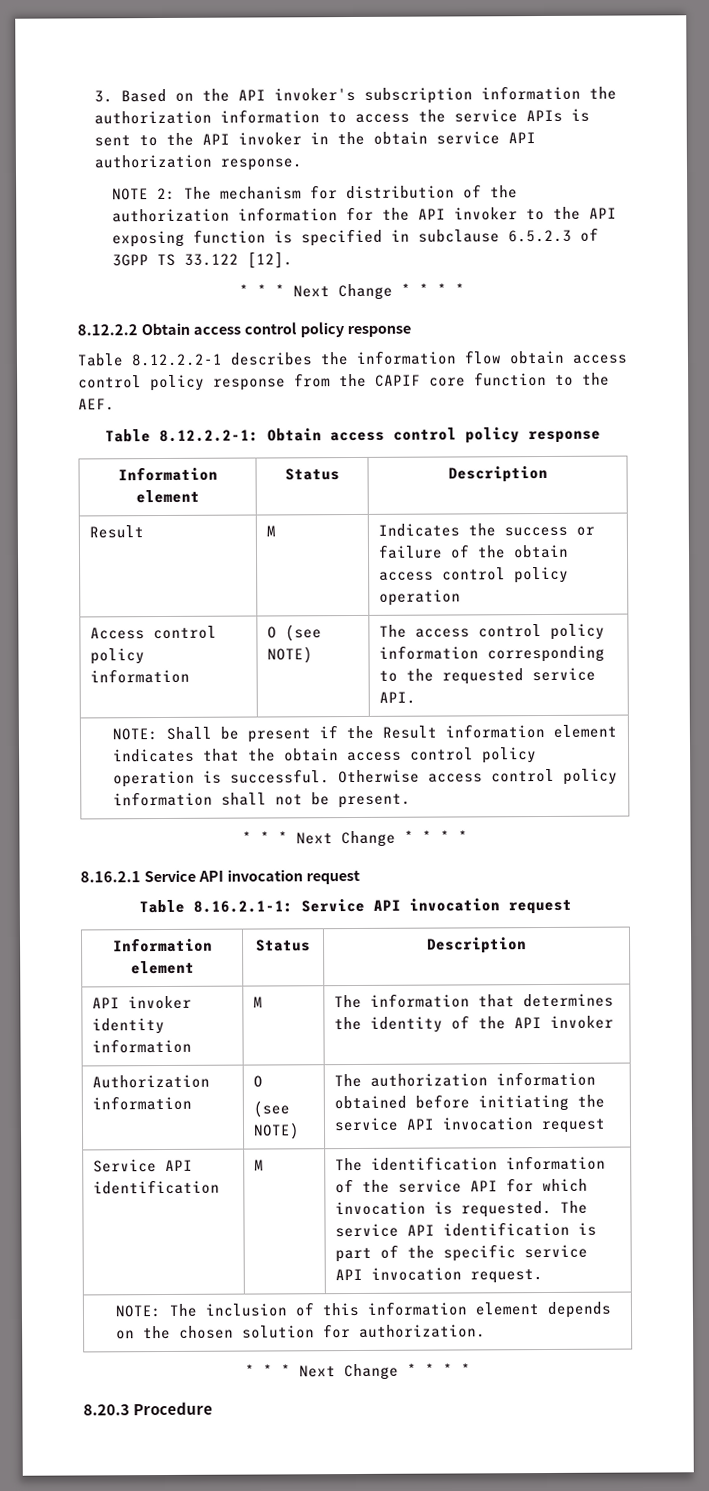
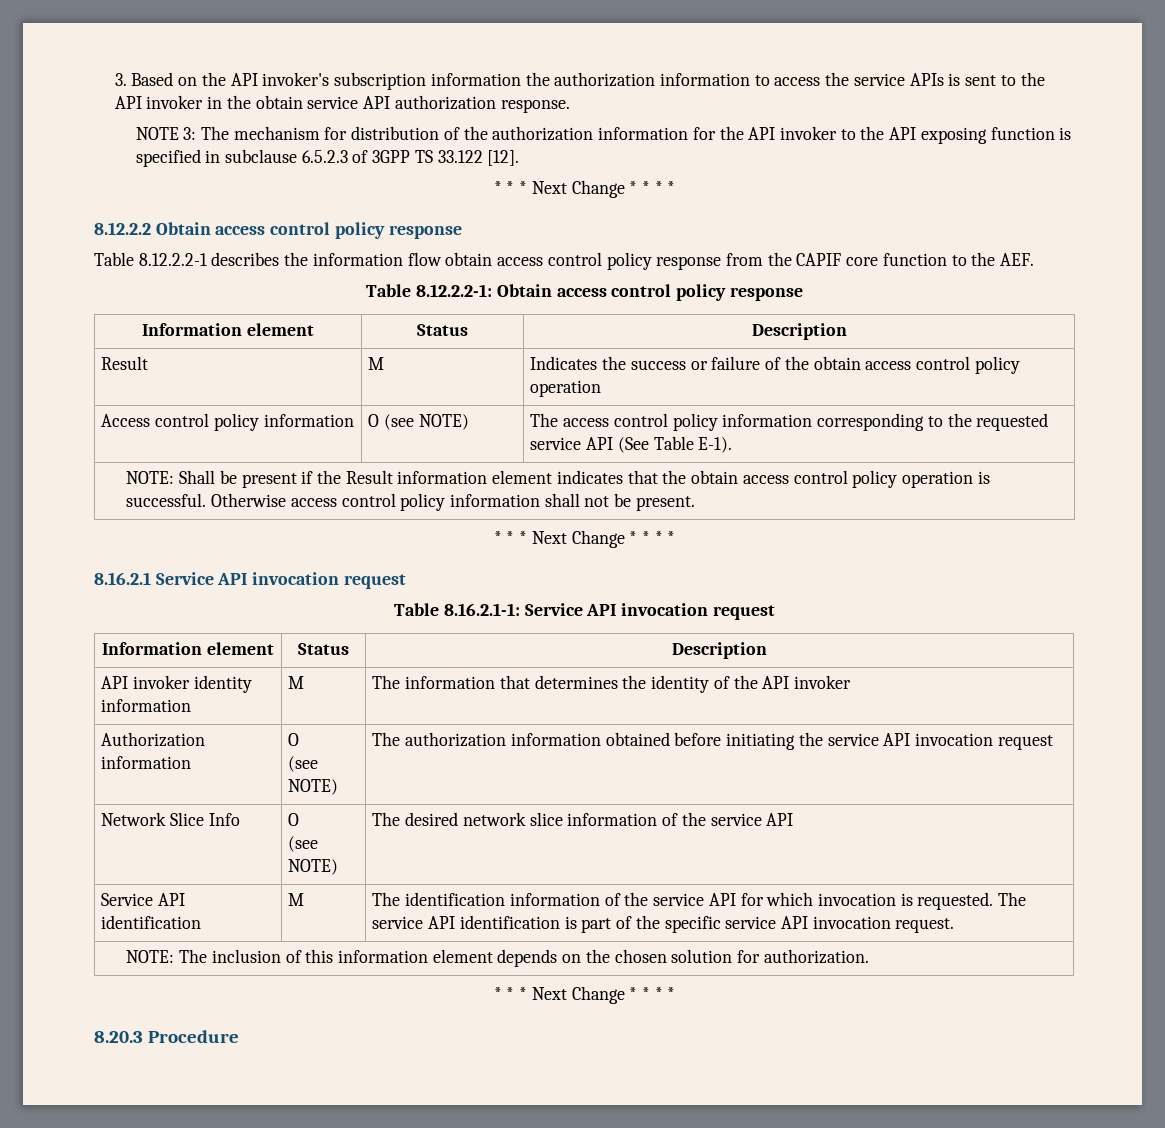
[157,187,177,201] 2: -> [183,127,197,140] 3:
[379,691,417,704] API. -> [586,436,733,453] API (See Table E-1).
(607, 1126) none -> [101,812,240,826] [288,813,300,826] [288,836,319,852] [288,859,339,875] [372,812,794,826] // Network Slice Info | O // (see NOTE) | The desired network slice information of the service API

